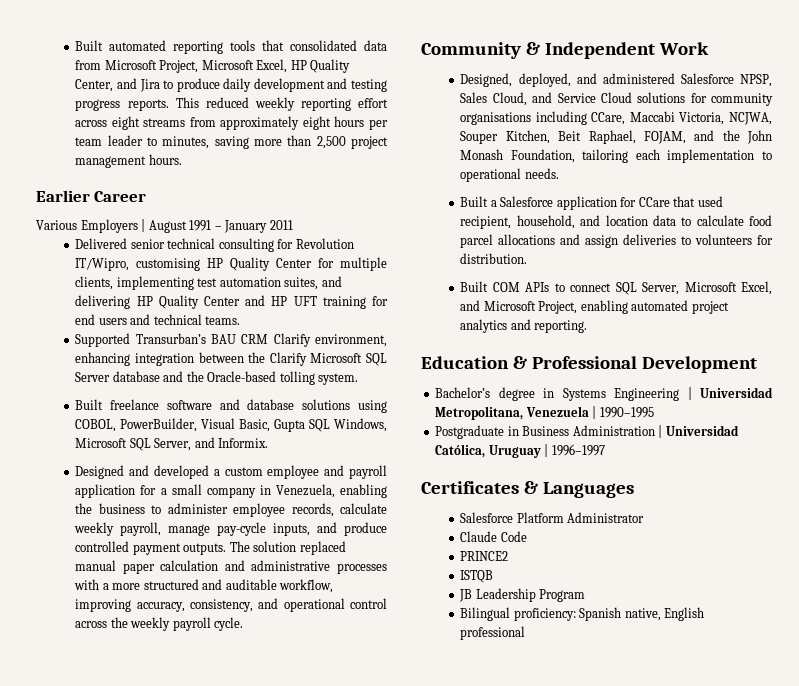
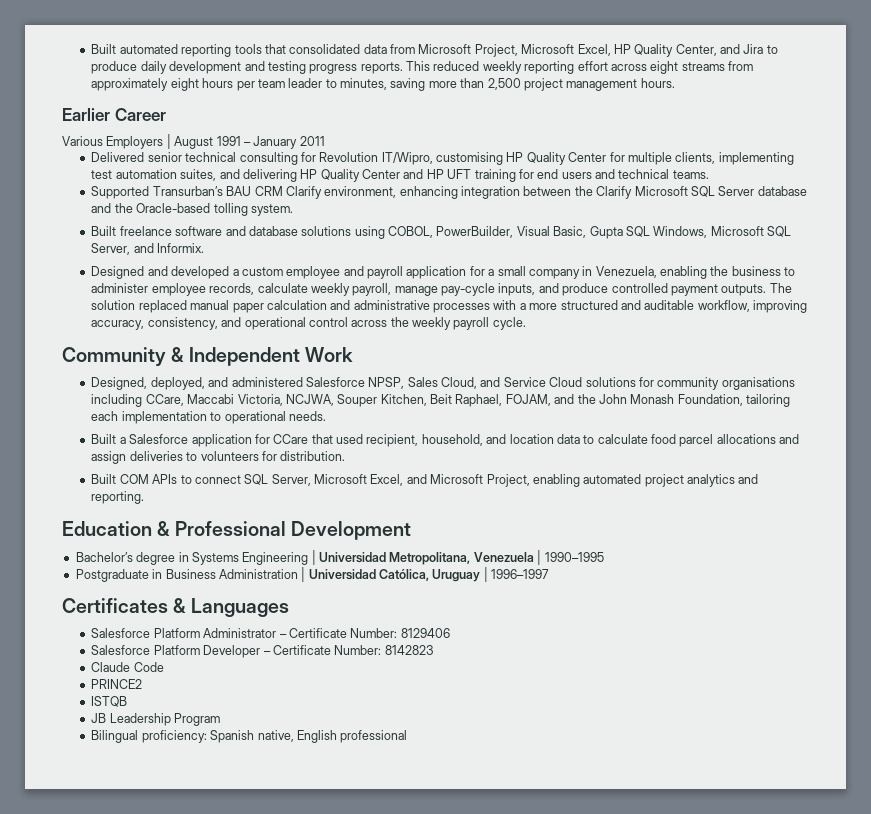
(645, 517) none -> [279,628,450,638] [91,645,433,658] – Certificate Number: 8129406 // Salesforce Platform Developer – Certificate Number: 8142823

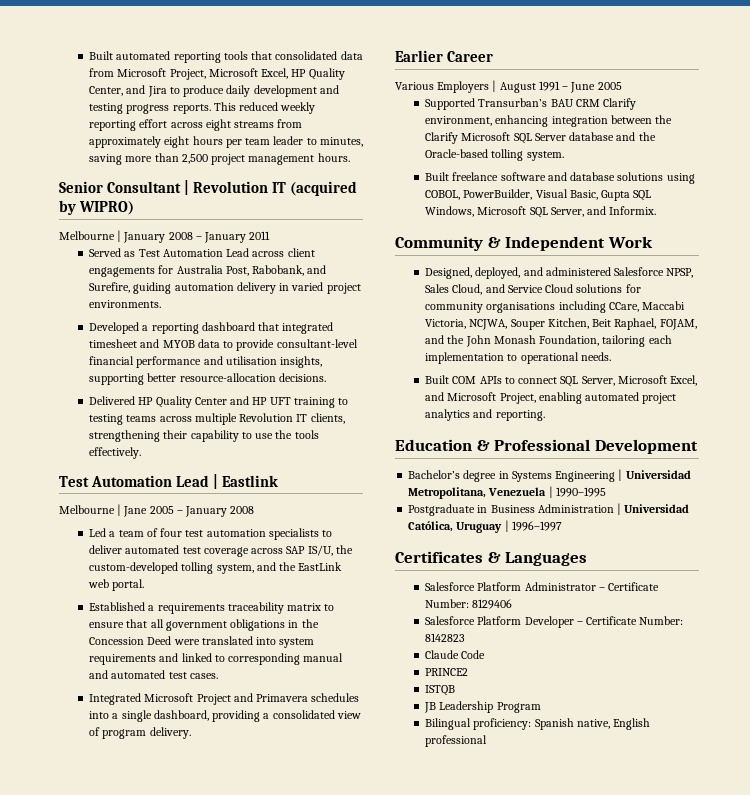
(675, 83) none -> [59,180,358,196] [59,200,135,215] [59,230,271,243] [89,248,315,257] [89,265,327,277] [89,282,361,294] [89,300,162,308] [89,322,334,334] [89,339,358,351] [89,356,323,368] [89,373,326,385] [89,396,349,408] [89,413,345,425] [89,430,319,442] [89,447,142,459] [59,474,279,489] [59,504,255,517] [89,528,333,540] [89,545,353,557] [89,562,343,574] [88,579,145,591] [89,602,335,614] [89,619,319,631] [89,636,315,648] [89,653,344,665] [89,670,218,679] [89,693,360,705] [89,710,361,722] [89,727,191,739] // Senior Consultant | Revolution IT (acquired by WIPRO) // Melbourne | January 2008 – January 2011 // Served as Test Automation Lead across client engagements for Australia Post, Rabobank, and Surefire, guiding automation delivery in varied project environments. // Developed a reporting dashboard that integrated timesheet and MYOB data to provide consultant-level financial performance and utilisation insights, supporting better resource-allocation decisions. // Delivered HP Quality Center and HP UFT training to testing teams across multiple Revolution IT clients, strengthening their capability to use the tools effectively. // Test Automation Lead | Eastlink // Melbourne | Jane 2005 – January 2008 // Led a team of four test automation specialists to deliver automated test coverage across SAP IS/U, the custom-developed tolling system, and the EastLink web portal. // Established a requirements traceability matrix to ensure that all government obligations in the Concession Deed were translated into system requirements and linked to corresponding manual and automated test cases. // Integrated Microsoft Project and Primavera schedules into a single dashboard, providing a consolidated view of program delivery.
[253,136,325,149] [91,152,794,165] [91,169,709,182] January 2011 // Delivered senior technical consulting for Revolution IT/Wipro, customising HP Quality Center for multiple clients, implementing test automation suites, and delivering HP Quality Center and HP UFT training for end users and technical teams. -> [570,82,622,93] June 2005
[91,266,796,279] [91,283,792,296] [91,300,808,313] [91,317,526,330] // Designed and developed a custom employee and payroll application for a small company in Venezuela, enabling the business to administer employee records, calculate weekly payroll, manage pay-cycle inputs, and produce controlled payment outputs. The solution replaced manual paper calculation and administrative processes with a more structured and auditable workflow, improving accuracy, consistency, and operational control across the weekly payroll cycle. -> (657, 210) none
[91,434,800,447] [91,451,346,464] // Built a Salesforce application for CCare that used recipient, household, and location data to calculate food parcel allocations and assign deliveries to volunteers for distribution. -> (611, 356) none

